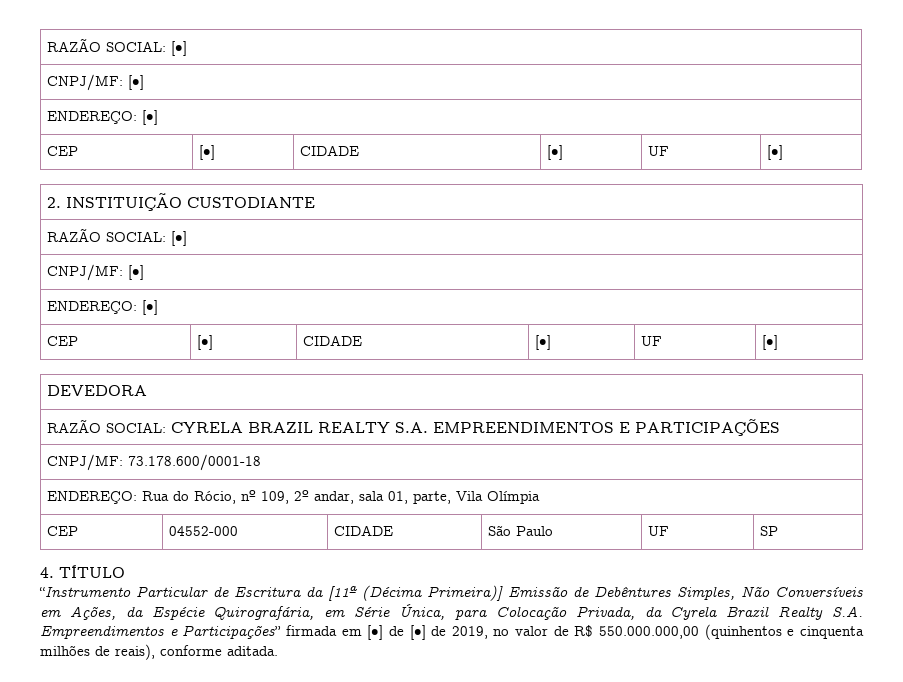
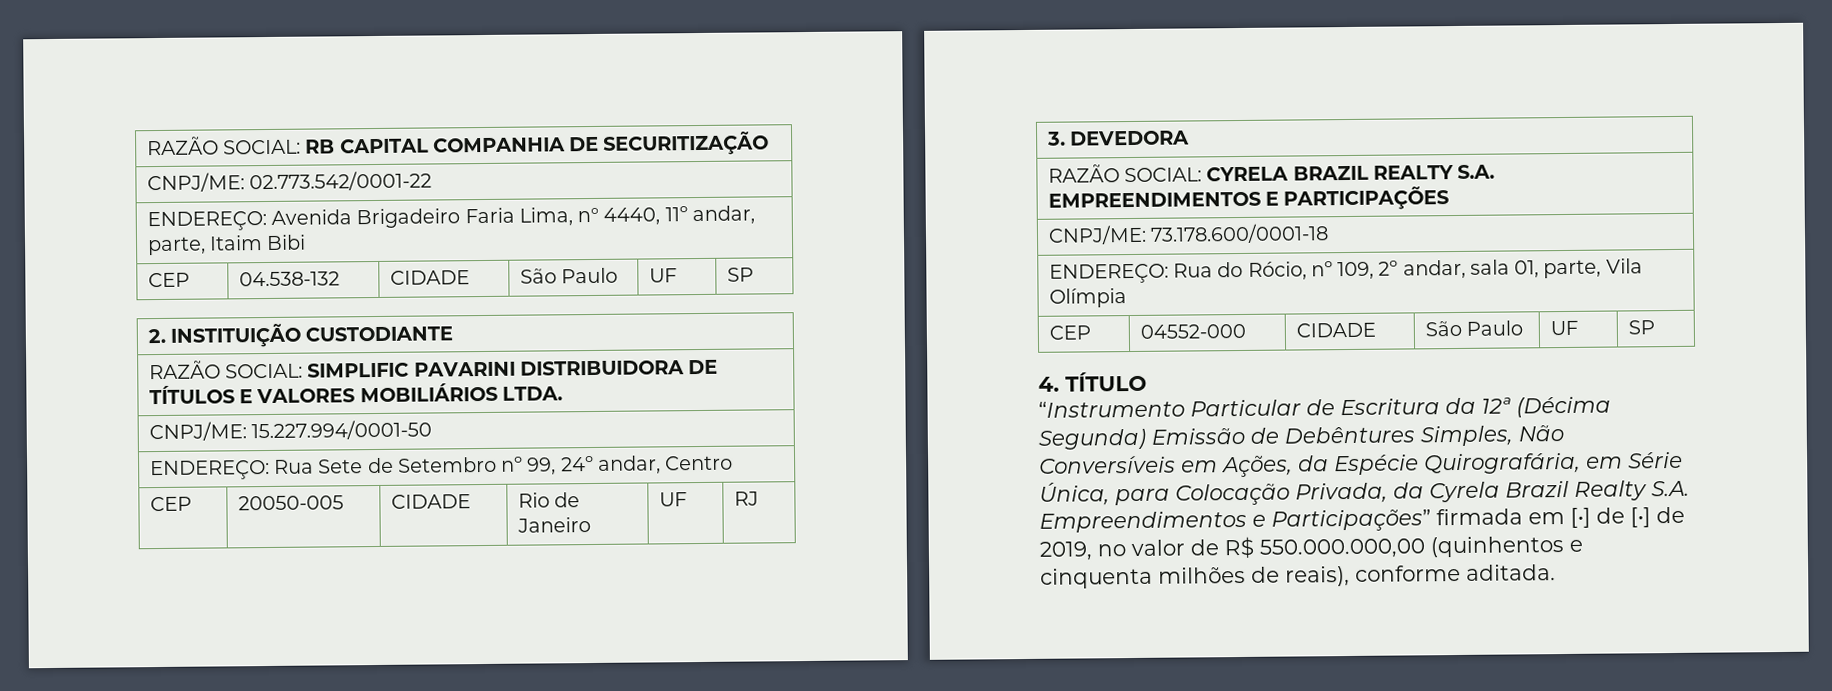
[46,38,187,56] [46,74,144,91] [46,110,158,125] [46,146,78,156] [198,145,215,160] [299,145,359,156] [546,145,563,160] [647,146,669,156] [766,145,783,160] RAZÃO SOCIAL: [•] // CNPJ/MF: [•] // ENDEREÇO: [•] // CEP | [•] | CIDADE | [•] | UF | [•] -> [146,131,770,156] [146,170,433,193] [146,205,755,232] [146,234,307,256] [147,272,190,288] [238,271,340,287] [389,270,470,285] [519,267,619,284] [648,268,677,283] [726,267,754,282] RAZÃO SOCIAL: RB CAPITAL COMPANHIA DE SECURITIZAÇÃO // CNPJ/ME: 02.773.542/0001-22 // ENDEREÇO: Avenida Brigadeiro Faria Lima, n° 4440, 11º andar, parte, Itaim Bibi // CEP | 04.538-132 | CIDADE | São Paulo | UF | SP
[170,231,187,246] [46,264,144,281] [46,300,158,315] [46,336,78,346] [196,335,213,350] [302,335,362,346] [534,335,551,350] [640,336,662,346] [761,335,778,350] [•] // CNPJ/MF: [•] // ENDEREÇO: [•] // CEP | [•] | CIDADE | [•] | UF | [•] // -> [307,359,719,378] [148,382,563,405] [148,419,433,442] [149,455,734,481] [149,496,192,512] [237,495,344,511] [390,494,471,509] [517,492,581,508] [516,517,591,533] [658,492,687,507] [733,491,759,506] [1046,131,1066,146] SIMPLIFIC PAVARINI DISTRIBUIDORA DE TÍTULOS E VALORES MOBILIÁRIOS LTDA. // CNPJ/ME: 15.227.994/0001-50 // ENDEREÇO: Rua Sete de Setembro nº 99, 24º andar, Centro // CEP | 20050-005 | CIDADE | Rio de Janeiro | UF | RJ // 3.
[46,454,123,471] CNPJ/MF: -> [1047,224,1147,245] CNPJ/ME:
[328,585,503,601] [11ª (Décima Primeira)] -> [1481,396,1611,418] [1038,428,1146,450] 12ª (Décima Segunda)

